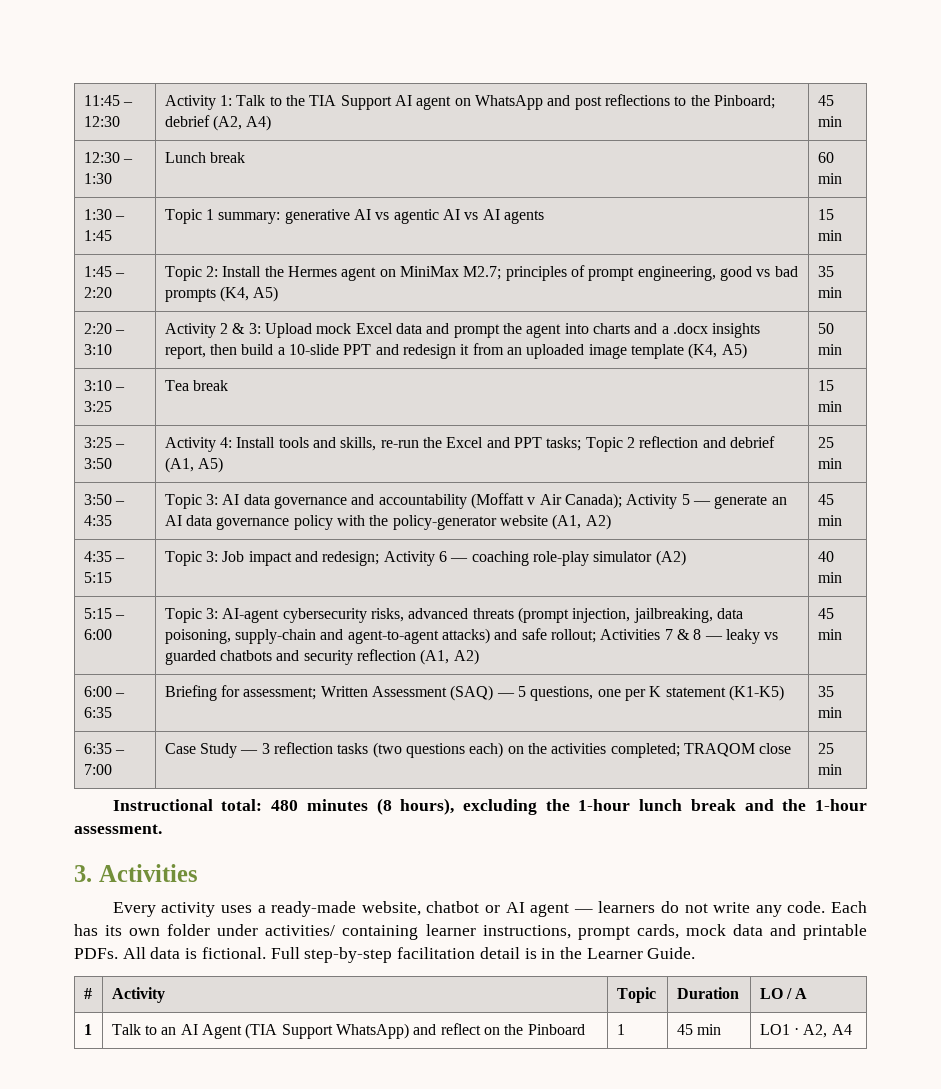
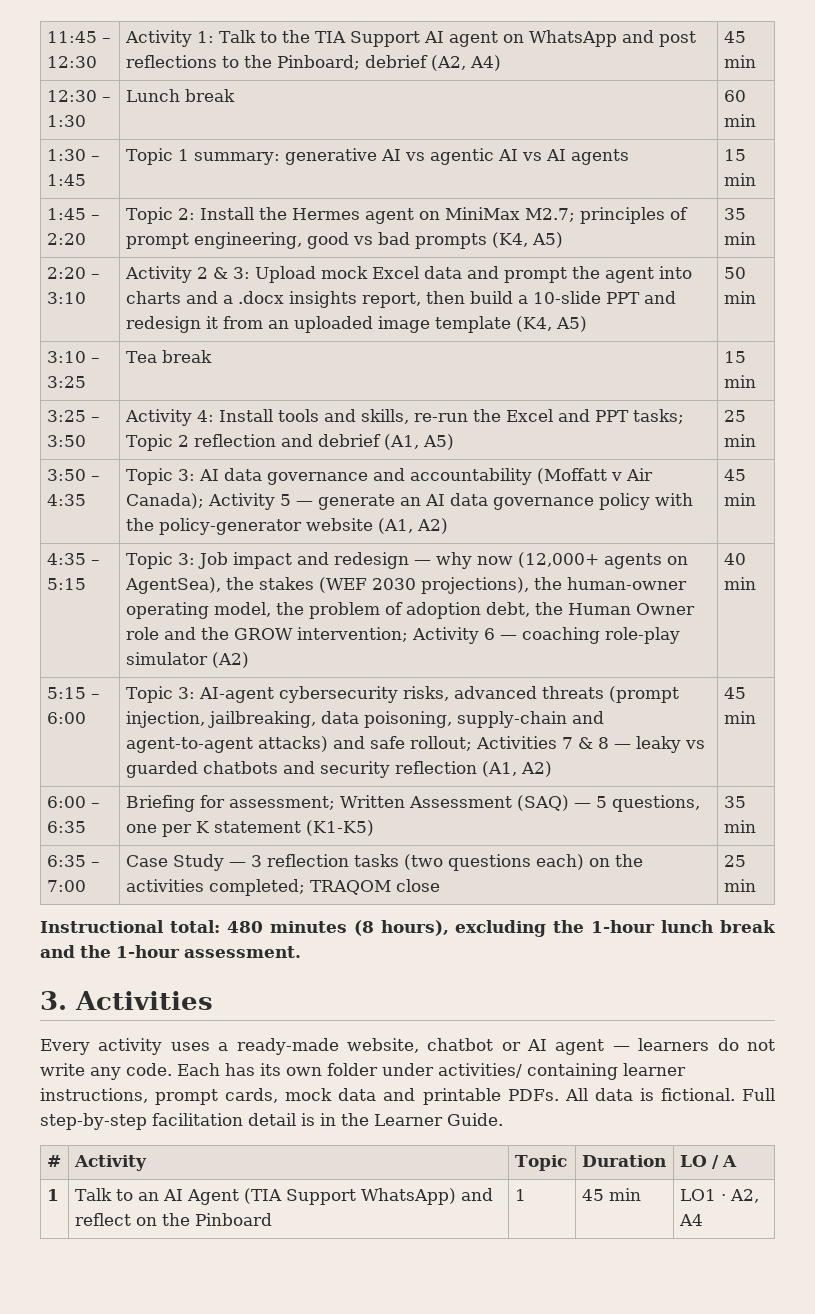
[322,551,380,566] redesign; -> [333,552,688,569] [124,577,687,594] [125,602,695,619] [125,627,408,642] redesign — why now (12,000+ agents on AgentSea), the stakes (WEF 2030 projections), the human-owner operating model, the problem of adoption debt, the Human Owner role and the GROW intervention;

